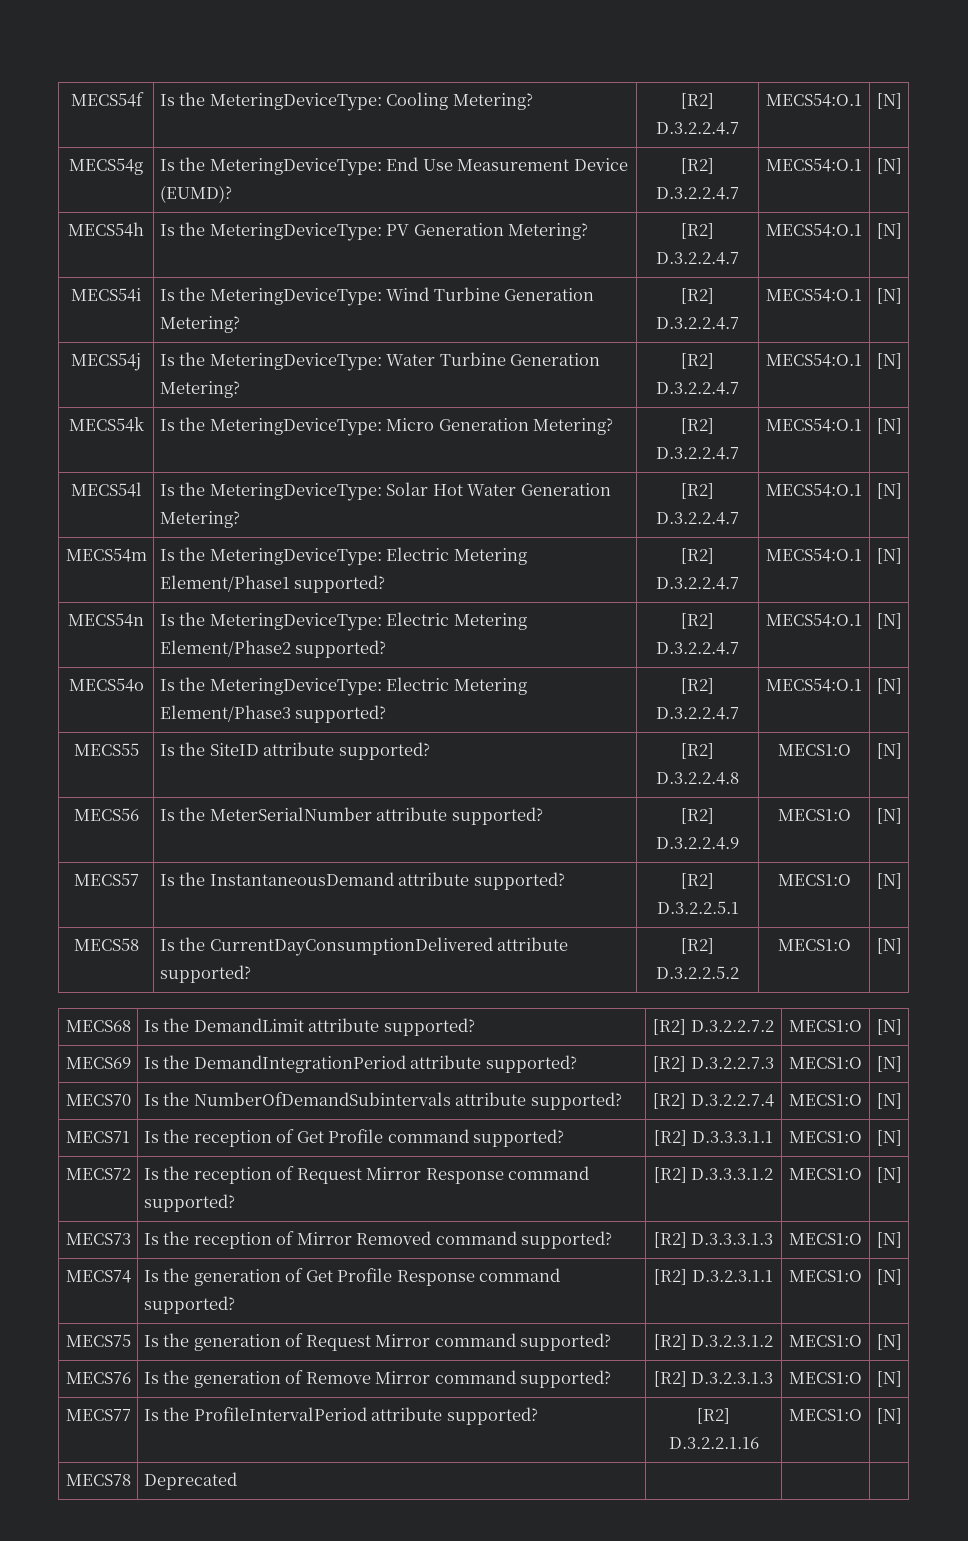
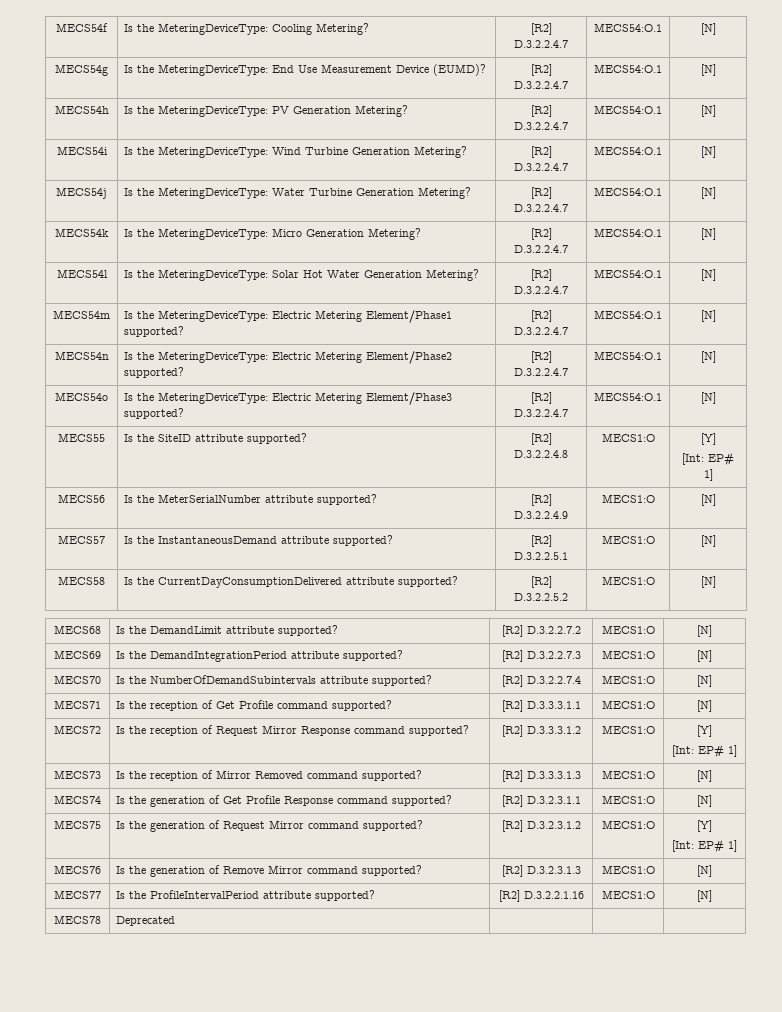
[876,743,902,759] [N] -> [700,433,716,445] [682,452,734,466] [703,469,713,481] [Y] // [Int: EP# 1]
[876,1167,902,1183] [N] -> [697,725,712,737] [672,744,737,758] [Y] // [Int: EP# 1]
[876,1334,902,1350] [N] -> [697,820,712,832] [672,839,737,853] [Y] // [Int: EP# 1]

